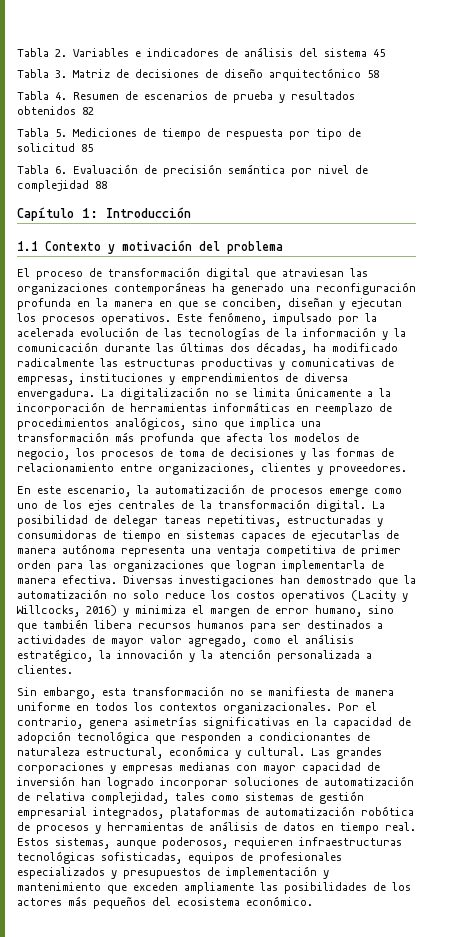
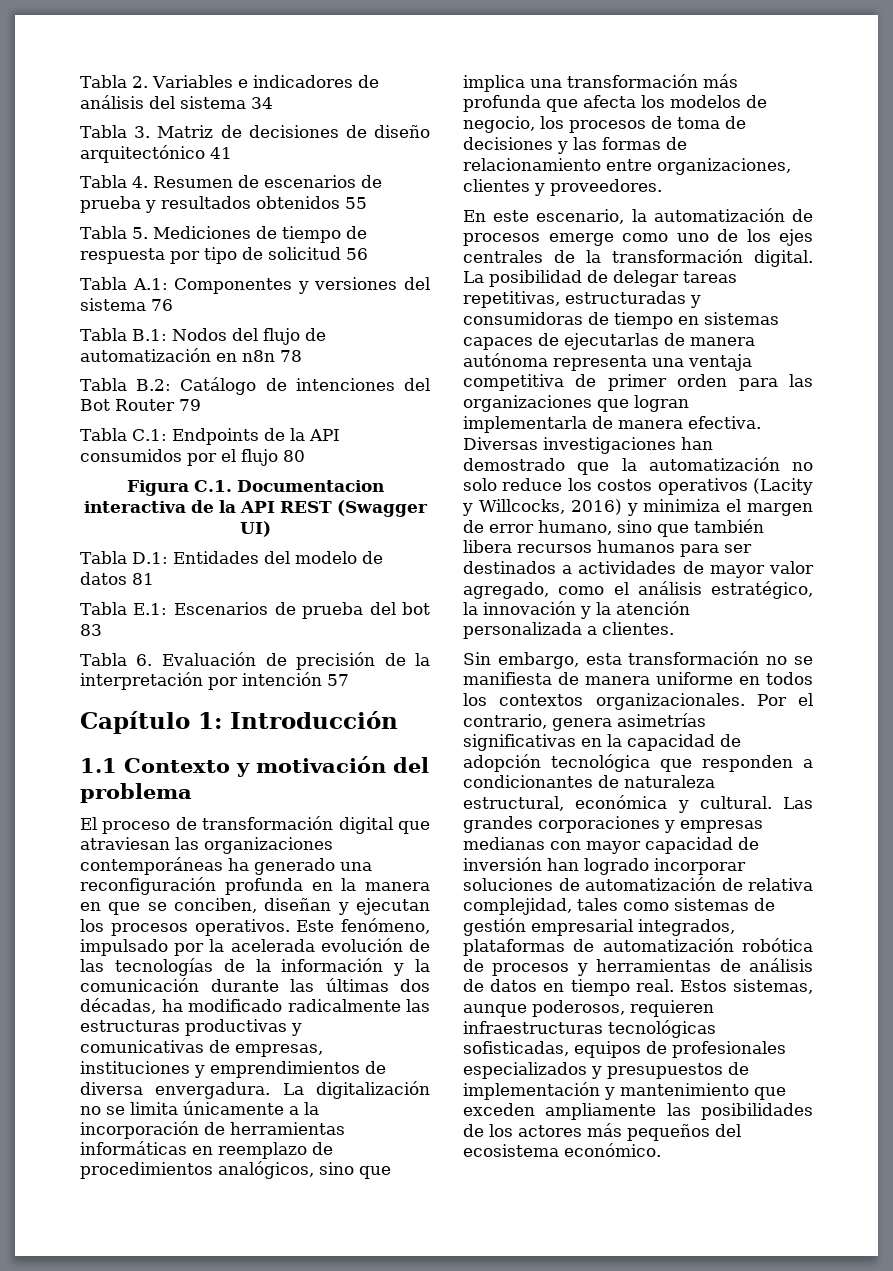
[373,49,385,57] 45 -> [251,97,273,109] 34
[367,70,379,78] 58 -> [210,147,232,159] 41
[82,107,94,115] 82 -> [345,197,367,209] 55
[81,144,93,152] 85 -> [346,248,368,260] [80,277,430,294] [80,298,173,311] [80,328,326,345] [80,348,302,362] [80,377,430,395] [80,399,201,411] [80,428,340,445] [80,449,305,466] [126,480,384,496] [83,500,428,517] [239,521,271,537] [80,551,383,564] [80,572,154,585] [80,602,430,619] [80,624,102,636] 56 // Tabla A.1: Componentes y versiones del sistema 76 // Tabla B.1: Nodos del flujo de automatización en n8n 78 // Tabla B.2: Catálogo de intenciones del Bot Router 79 // Tabla C.1: Endpoints de la API consumidos por el flujo 80 // Figura C.1. Documentacion interactiva de la API REST (Swagger UI) // Tabla D.1: Entidades del modelo de datos 81 // Tabla E.1: Escenarios de prueba del bot 83
[228,164,368,177] [17,180,107,192] semántica por nivel de complejidad 88 -> [384,653,430,666] [80,672,349,690] de la interpretación por intención 57

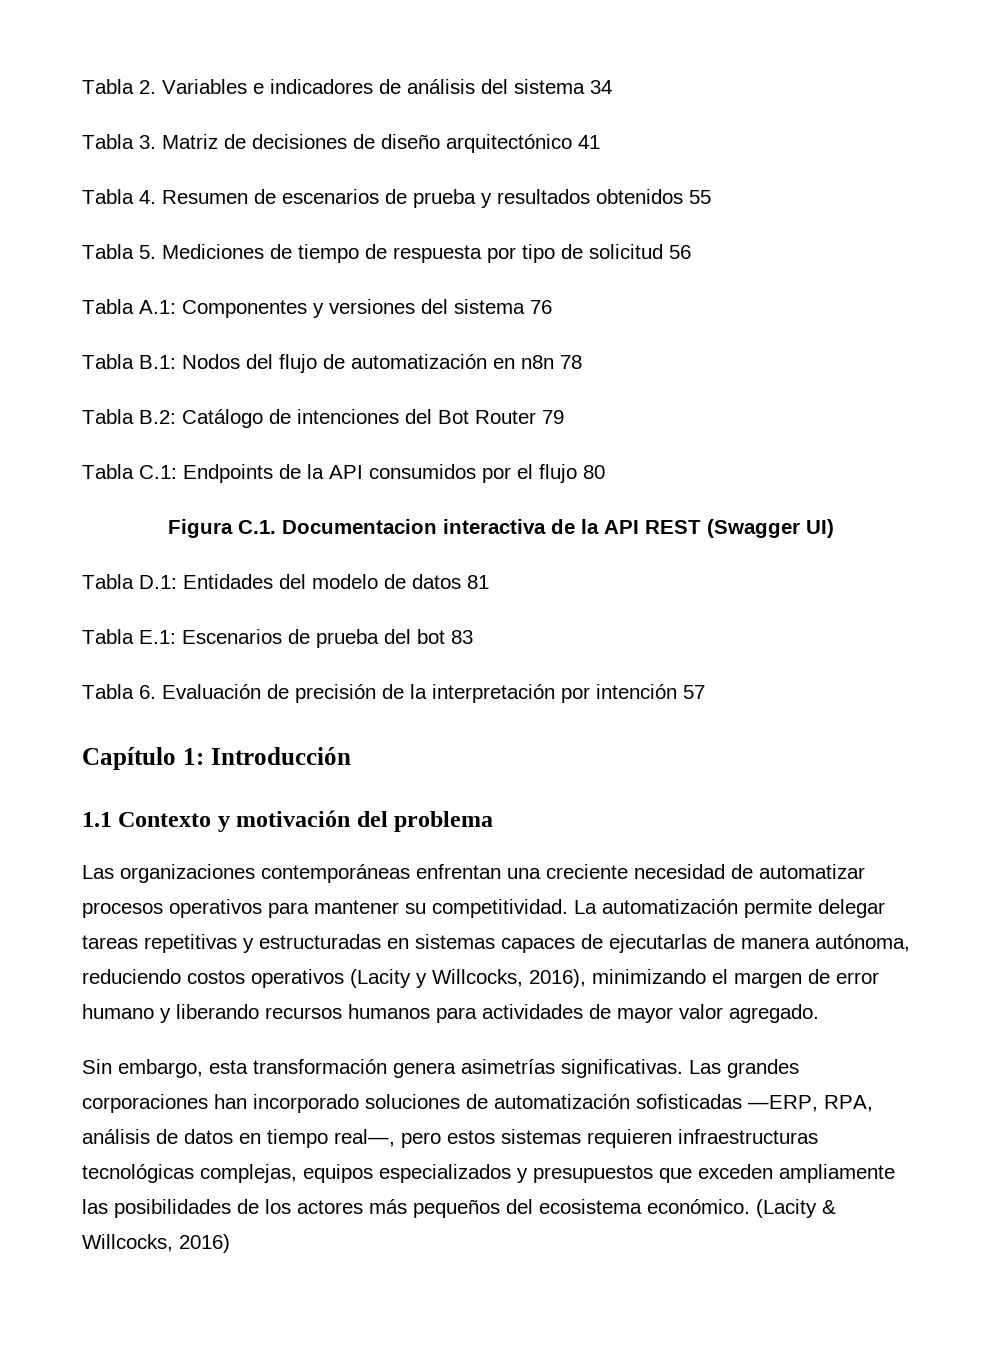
[80,816,430,834] [80,837,333,854] [80,857,372,875] [80,877,430,895] [80,898,430,915] [80,918,430,936] [80,938,430,956] [80,958,430,976] [80,978,430,992] [80,998,430,1014] [80,1019,302,1036] [80,1040,323,1057] [80,1061,386,1078] [80,1081,430,1099] [80,1101,319,1115] [80,1121,345,1139] [80,1141,333,1159] [80,1161,391,1179] [463,74,738,92] [463,95,767,112] [463,116,746,133] [463,137,687,154] [463,158,791,175] [463,179,662,196] [463,208,813,224] [463,229,813,246] [463,249,813,267] [463,270,737,287] [463,291,701,308] [463,312,673,329] El proceso de transformación digital que atraviesan las organizaciones contemporáneas ha generado una reconfiguración profunda en la manera en que se conciben, diseñan y ejecutan los procesos operativos. Este fenómeno, impulsado por la acelerada evolución de las tecnologías de la información y la comunicación durante las últimas dos décadas, ha modificado radicalmente las estructuras productivas y comunicativas de empresas, instituciones y emprendimientos de diversa envergadura. La digitalización no se limita únicamente a la incorporación de herramientas informáticas en reemplazo de procedimientos analógicos, sino que implica una transformación más profunda que afecta los modelos de negocio, los procesos de toma de decisiones y las formas de relacionamiento entre organizaciones, clientes y proveedores. // En este escenario, la automatización de procesos emerge como uno de los ejes centrales de la transformación digital. La posibilidad de delegar tareas repetitivas, estructuradas y consumidoras de tiempo -> [82,864,865,883] [82,899,885,918] [82,934,381,953] Las organizaciones contemporáneas enfrentan una creciente necesidad de automatizar procesos operativos para mantener su competitividad. La automatización permite delegar tareas repetitivas y estructuradas
[463,353,752,371] [463,374,813,391] [463,395,689,412] [463,416,761,433] [463,437,713,454] [463,457,813,475] [463,478,592,491] autónoma representa una ventaja competitiva de primer orden para las organizaciones que logran implementarla de manera efectiva. Diversas investigaciones han demostrado que la automatización no solo reduce los -> [815,934,910,952] [82,969,181,984] autónoma, reduciendo
[570,499,721,516] 2016) y minimiza -> [529,969,706,988] 2016), minimizando
[538,519,764,537] [463,540,752,557] [463,561,814,578] [463,581,813,599] [463,601,690,619] [463,622,674,639] [463,651,813,669] [463,672,813,685] [463,693,813,710] [463,713,706,731] [463,734,741,751] [463,754,813,772] [463,775,715,788] [463,795,813,813] [463,816,763,833] [463,837,759,854] [463,857,746,875] [463,877,813,891] [463,898,775,915] [463,918,735,936] [463,938,813,956] [463,959,741,976] humano, sino que también libera recursos humanos para ser destinados a actividades de mayor valor agregado, como el análisis estratégico, la innovación y la atención personalizada a clientes. // Sin embargo, esta transformación no se manifiesta de manera uniforme en todos los contextos organizacionales. Por el contrario, genera asimetrías significativas en la capacidad de adopción tecnológica que responden a condicionantes de naturaleza estructural, económica y cultural. Las grandes corporaciones y empresas medianas con mayor capacidad de inversión han logrado incorporar soluciones de automatización de relativa complejidad, tales como sistemas de gestión empresarial integrados, plataformas de automatización robótica de procesos y herramientas de -> [82,1004,819,1023] [82,1059,799,1078] [82,1094,873,1113] humano y liberando recursos humanos para actividades de mayor valor agregado. // Sin embargo, esta transformación genera asimetrías significativas. Las grandes corporaciones han incorporado soluciones de automatización sofisticadas —ERP, RPA,
[635,979,813,994] [463,1000,714,1017] [463,1020,716,1038] [463,1041,786,1058] [463,1062,749,1079] [463,1082,749,1100] real. Estos sistemas, aunque poderosos, requieren infraestructuras tecnológicas sofisticadas, equipos de profesionales especializados y presupuestos de implementación y mantenimiento -> [334,1129,818,1148] [82,1164,653,1183] real—, pero estos sistemas requieren infraestructuras tecnológicas complejas, equipos especializados y presupuestos
(661, 1150) none -> [756,1199,836,1218] [82,1234,230,1253] (Lacity & Willcocks, 2016)

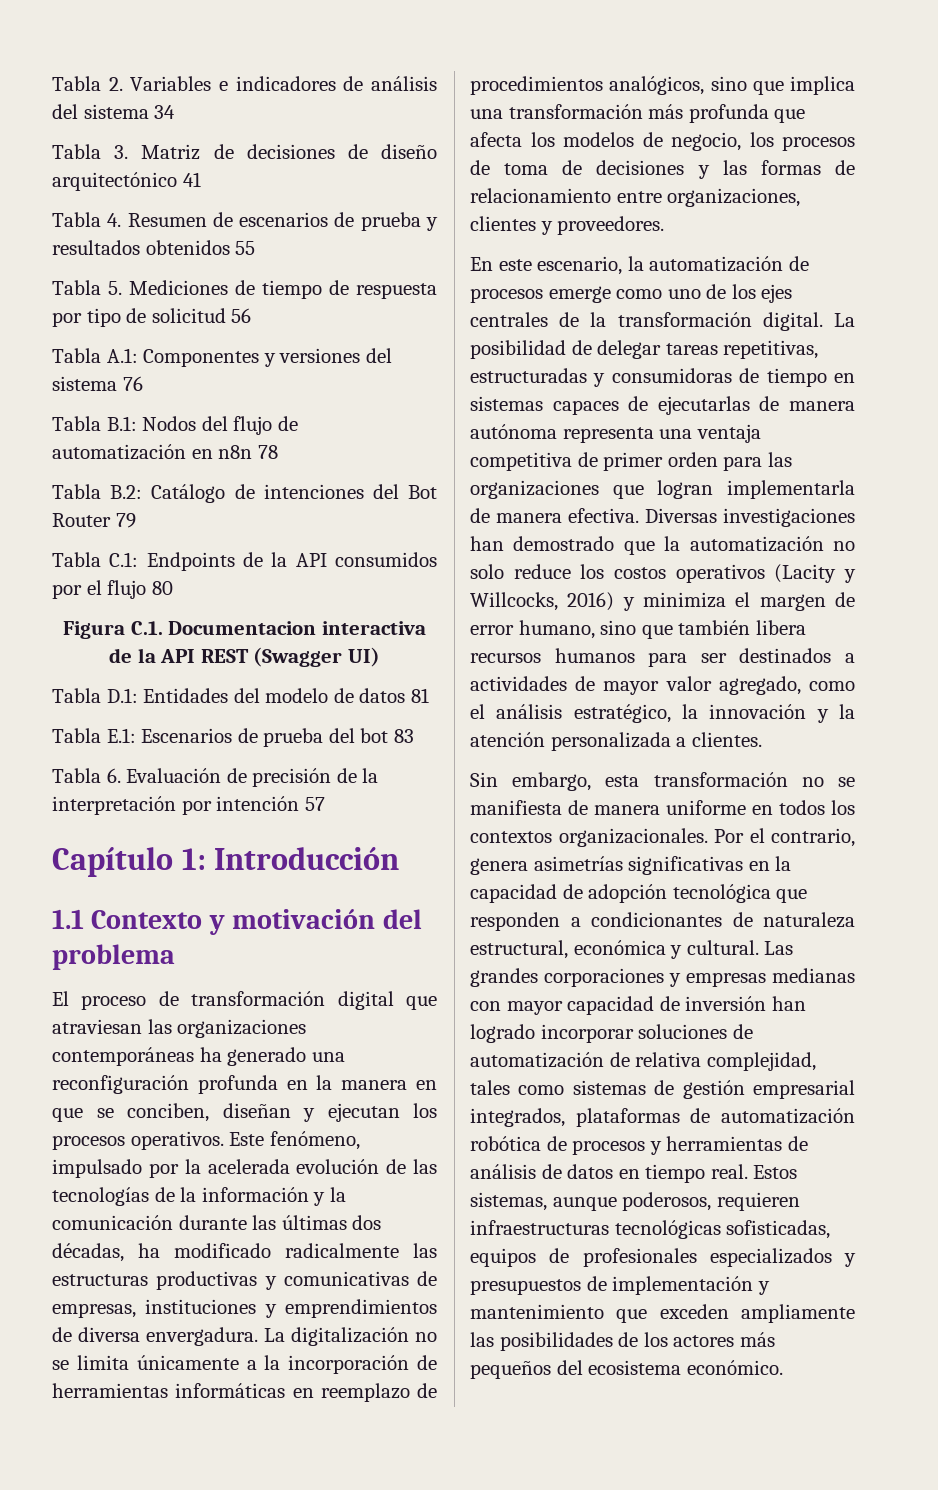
[82,864,865,883] [82,899,885,918] [82,934,381,953] Las organizaciones contemporáneas enfrentan una creciente necesidad de automatizar procesos operativos para mantener su competitividad. La automatización permite delegar tareas repetitivas y estructuradas -> [52,991,437,1010] [52,1019,307,1038] [52,1047,345,1066] [52,1075,438,1094] [52,1103,437,1122] [52,1131,360,1150] [52,1159,437,1178] [52,1187,346,1206] [52,1215,382,1230] [52,1243,437,1262] [52,1271,437,1290] [52,1299,437,1318] [52,1327,437,1346] [52,1355,438,1374] [52,1383,437,1402] [470,76,855,95] [470,104,806,123] [470,132,855,151] [470,160,855,179] [470,188,801,207] [470,216,665,235] [470,256,809,275] [470,284,793,303] [470,312,855,331] [470,340,819,359] [470,368,827,387] El proceso de transformación digital que atraviesan las organizaciones contemporáneas ha generado una reconfiguración profunda en la manera en que se conciben, diseñan y ejecutan los procesos operativos. Este fenómeno, impulsado por la acelerada evolución de las tecnologías de la información y la comunicación durante las últimas dos décadas, ha modificado radicalmente las estructuras productivas y comunicativas de empresas, instituciones y emprendimientos de diversa envergadura. La digitalización no se limita únicamente a la incorporación de herramientas informáticas en reemplazo de procedimientos analógicos, sino que implica una transformación más profunda que afecta los modelos de negocio, los procesos de toma de decisiones y las formas de relacionamiento entre organizaciones, clientes y proveedores. // En este escenario, la automatización de procesos emerge como uno de los ejes centrales de la transformación digital. La posibilidad de delegar tareas repetitivas, estructuradas y consumidoras de tiempo
[815,934,910,952] [82,969,181,984] autónoma, reduciendo -> [470,424,761,443] [470,452,792,471] [470,480,855,499] [470,508,855,527] [470,536,855,555] [470,564,605,579] autónoma representa una ventaja competitiva de primer orden para las organizaciones que logran implementarla de manera efectiva. Diversas investigaciones han demostrado que la automatización no solo reduce los
[529,969,706,988] 2016), minimizando -> [567,592,726,611] 2016) y minimiza
[82,1004,819,1023] [82,1059,799,1078] [82,1094,873,1113] humano y liberando recursos humanos para actividades de mayor valor agregado. // Sin embargo, esta transformación genera asimetrías significativas. Las grandes corporaciones han incorporado soluciones de automatización sofisticadas —ERP, RPA, -> [518,620,806,639] [470,648,855,667] [470,676,855,695] [470,704,855,723] [470,732,762,751] [470,772,855,791] [470,800,855,815] [470,828,855,847] [470,856,792,875] [470,884,808,903] [470,912,855,931] [470,940,794,959] [470,968,855,987] [470,996,806,1015] [470,1024,753,1043] [470,1052,816,1071] [470,1080,855,1099] [470,1108,855,1127] [470,1136,808,1155] humano, sino que también libera recursos humanos para ser destinados a actividades de mayor valor agregado, como el análisis estratégico, la innovación y la atención personalizada a clientes. // Sin embargo, esta transformación no se manifiesta de manera uniforme en todos los contextos organizacionales. Por el contrario, genera asimetrías significativas en la capacidad de adopción tecnológica que responden a condicionantes de naturaleza estructural, económica y cultural. Las grandes corporaciones y empresas medianas con mayor capacidad de inversión han logrado incorporar soluciones de automatización de relativa complejidad, tales como sistemas de gestión empresarial integrados, plataformas de automatización robótica de procesos y herramientas de
[334,1129,818,1148] [82,1164,653,1183] real—, pero estos sistemas requieren infraestructuras tecnológicas complejas, equipos especializados y presupuestos -> [710,1164,798,1179] [470,1192,800,1211] [470,1220,831,1239] [470,1248,856,1267] [470,1276,770,1295] [470,1304,604,1319] real. Estos sistemas, aunque poderosos, requieren infraestructuras tecnológicas sofisticadas, equipos de profesionales especializados y presupuestos de implementación y mantenimiento
[756,1199,836,1218] [82,1234,230,1253] (Lacity & Willcocks, 2016) -> (783, 1367) none

